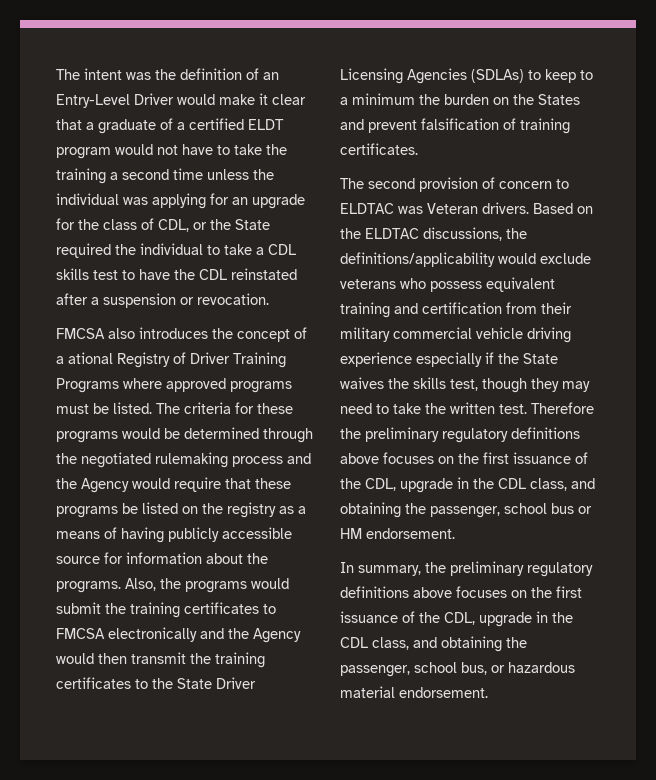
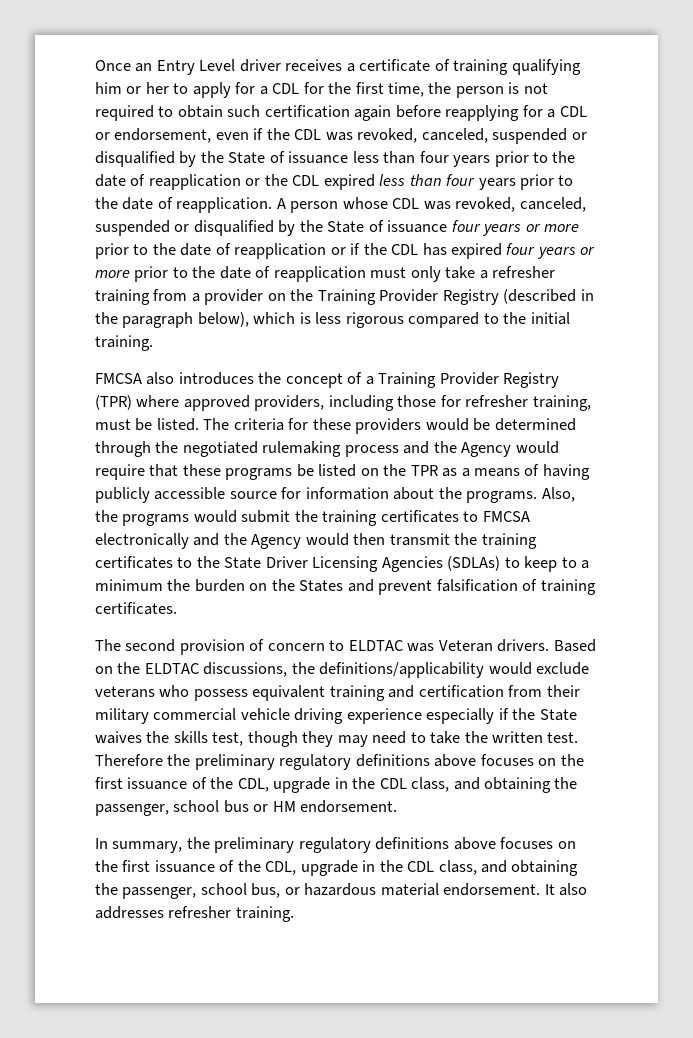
[56,68,279,80] [56,93,306,108] [56,118,284,134] [56,144,287,159] [56,168,274,184] [56,193,305,209] [56,218,270,232] [56,243,296,258] [56,268,297,280] [56,293,269,308] The intent was the definition of an Entry-Level Driver would make it clear that a graduate of a certified ELDT program would not have to take the training a second time unless the individual was applying for an upgrade for the class of CDL, or the State required the individual to take a CDL skills test to have the CDL reinstated after a suspension or revocation. -> [95,59,581,75] [95,82,548,98] [95,105,587,121] [95,128,587,144] [95,151,576,167] [95,174,574,190] [95,197,586,213] [95,220,580,236] [95,243,596,259] [95,266,556,282] [95,289,594,305] [95,312,570,328] [95,335,153,351] Once an Entry Level driver receives a certificate of training qualifying him or her to apply for a CDL for the first time, the person is not required to obtain such certification again before reapplying for a CDL or endorsement, even if the CDL was revoked, canceled, suspended or disqualified by the State of issuance less than four years prior to the date of reapplication or the CDL expired less than four years prior to the date of reapplication. A person whose CDL was revoked, canceled, suspended or disqualified by the State of issuance four years or more prior to the date of reapplication or if the CDL has expired four years or more prior to the date of reapplication must only take a refresher training from a provider on the Training Provider Registry (described in the paragraph below), which is less rigorous compared to the initial training.
[68,352,286,368] [56,378,292,393] ational Registry of Driver Training Programs where approved programs -> [378,372,560,388] [95,395,591,411] Training Provider Registry (TPR) where approved providers, including those for refresher training,
[56,431,118,443] programs -> [355,418,422,434] providers
[227,502,276,518] registry -> [410,465,438,476] TPR
(488, 692) none -> [544,883,588,896] [95,906,294,922] It also addresses refresher training.

